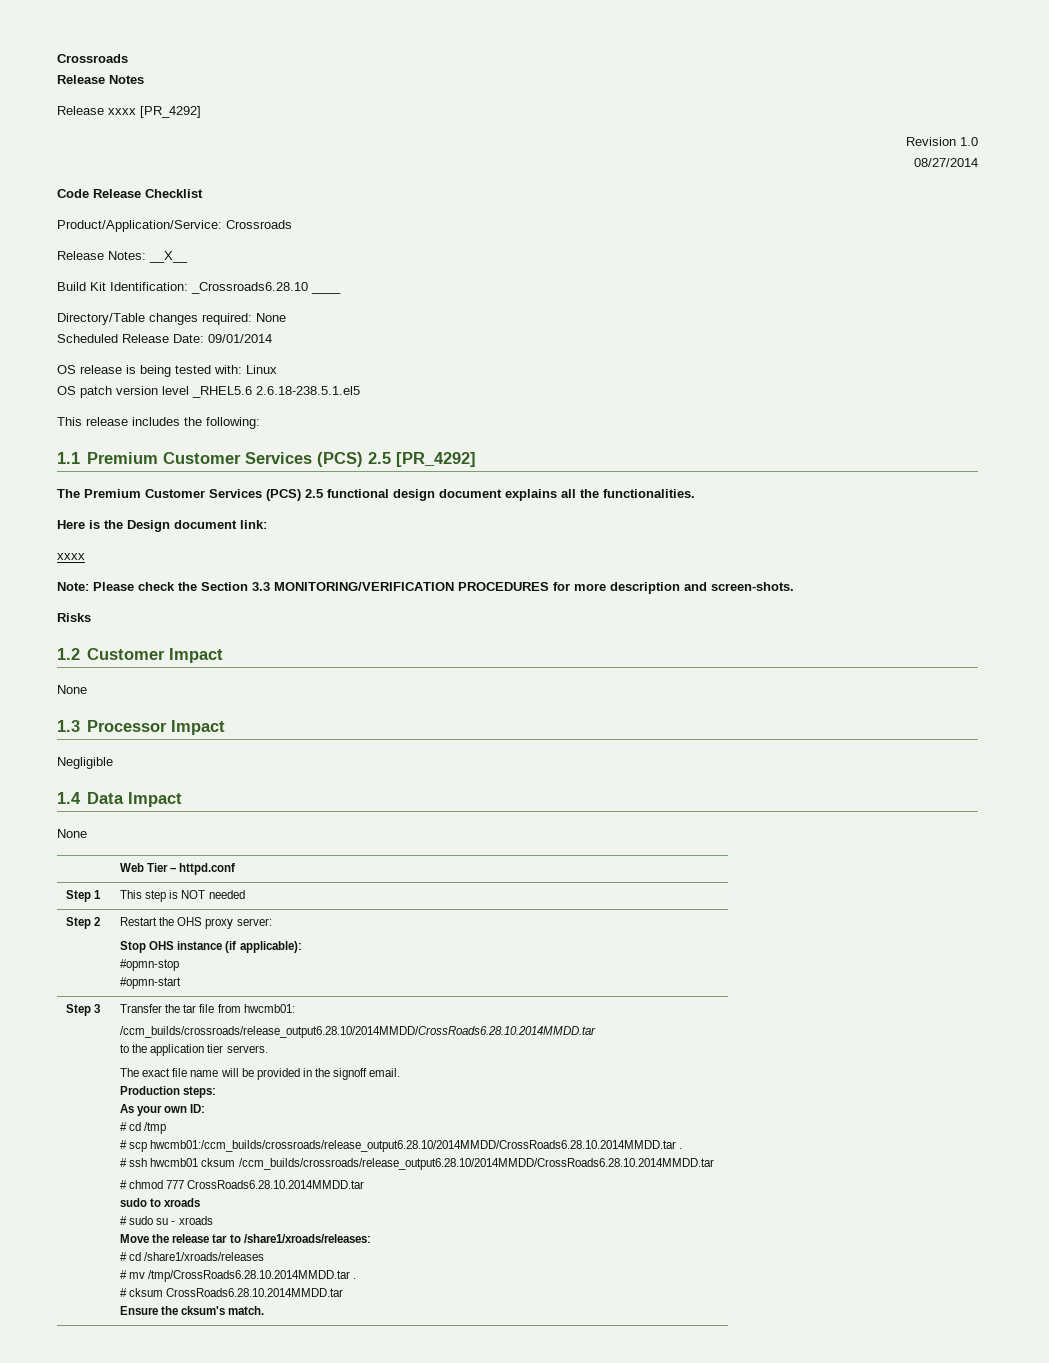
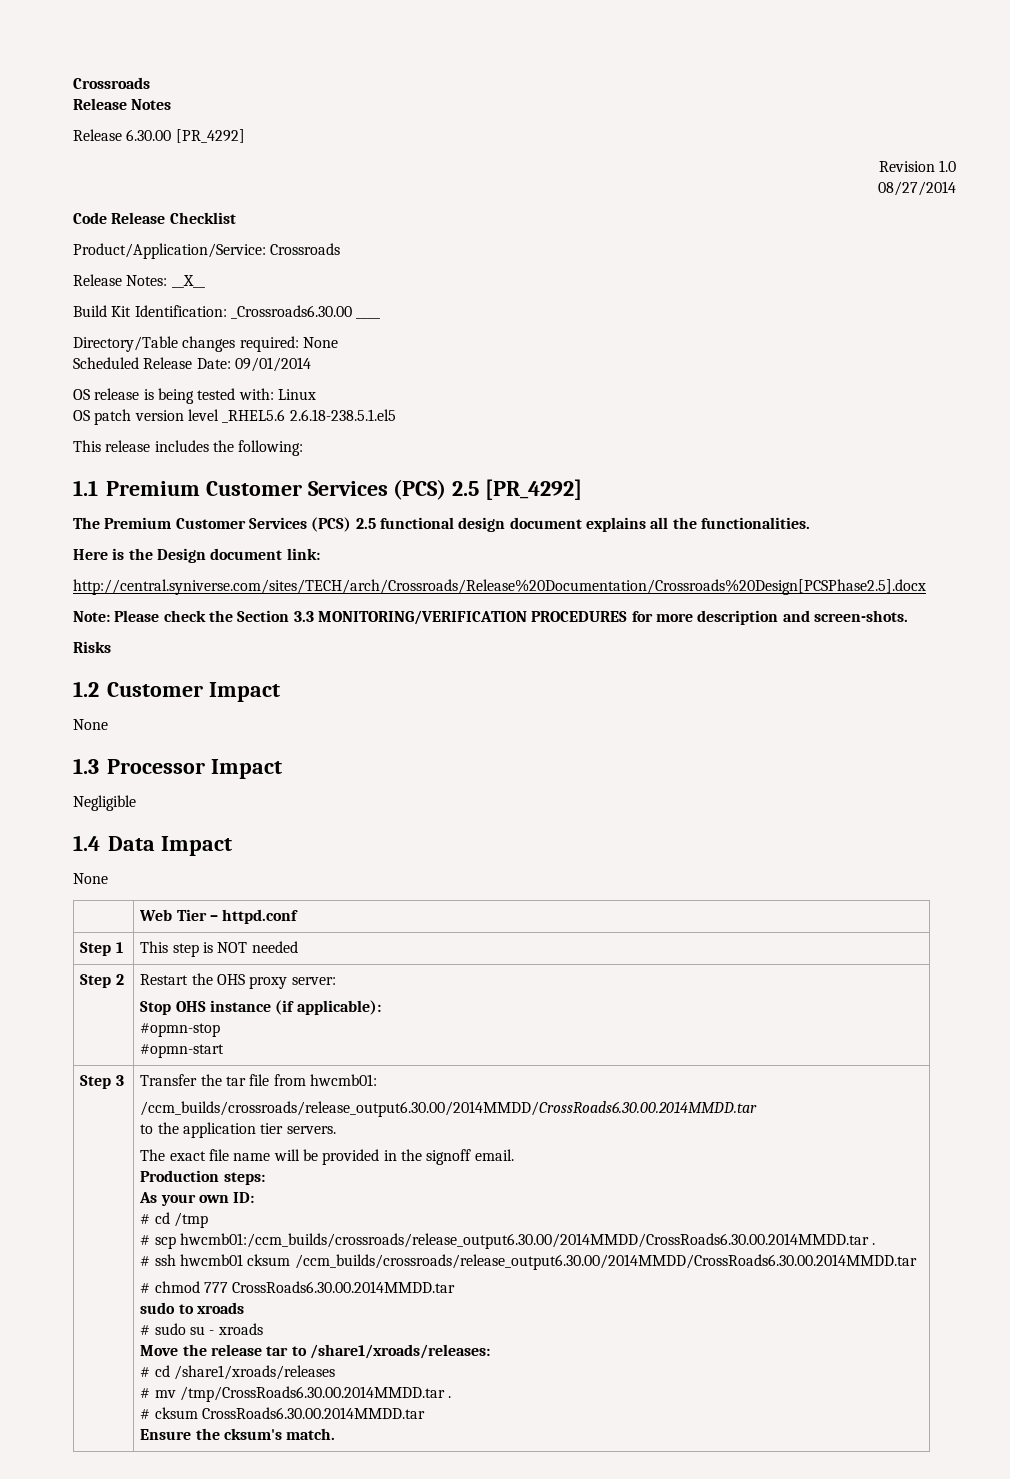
[108,108,136,115] xxxx -> [126,129,172,141] 6.30.00
[191,282,308,294] _Crossroads6.28.10 -> [230,305,352,319] _Crossroads6.30.00
[57,553,85,560] xxxx -> [73,579,926,595] http://central.syniverse.com/sites/TECH/arch/Crossroads/Release%20Documentation/Crossroads%20Design[PCSPhase2.5].docx
[120,1026,597,1038] /ccm_builds/crossroads/release_output6.28.10/2014MMDD/CrossRoads6.28.10.2014MMDD.tar -> [140,1101,758,1117] /ccm_builds/crossroads/release_output6.30.00/2014MMDD/CrossRoads6.30.00.2014MMDD.tar
[150,1140,677,1152] hwcmb01:/ccm_builds/crossroads/release_output6.28.10/2014MMDD/CrossRoads6.28.10.2014MMDD.tar -> [180,1233,870,1249] hwcmb01:/ccm_builds/crossroads/release_output6.30.00/2014MMDD/CrossRoads6.30.00.2014MMDD.tar
[238,1158,714,1170] /ccm_builds/crossroads/release_output6.28.10/2014MMDD/CrossRoads6.28.10.2014MMDD.tar -> [294,1254,917,1270] /ccm_builds/crossroads/release_output6.30.00/2014MMDD/CrossRoads6.30.00.2014MMDD.tar
[187,1180,365,1189] CrossRoads6.28.10.2014MMDD.tar -> [232,1281,456,1293] CrossRoads6.30.00.2014MMDD.tar
[148,1270,351,1282] /tmp/CrossRoads6.28.10.2014MMDD.tar -> [180,1386,446,1402] /tmp/CrossRoads6.30.00.2014MMDD.tar
[166,1288,344,1297] CrossRoads6.28.10.2014MMDD.tar -> [202,1407,426,1419] CrossRoads6.30.00.2014MMDD.tar

